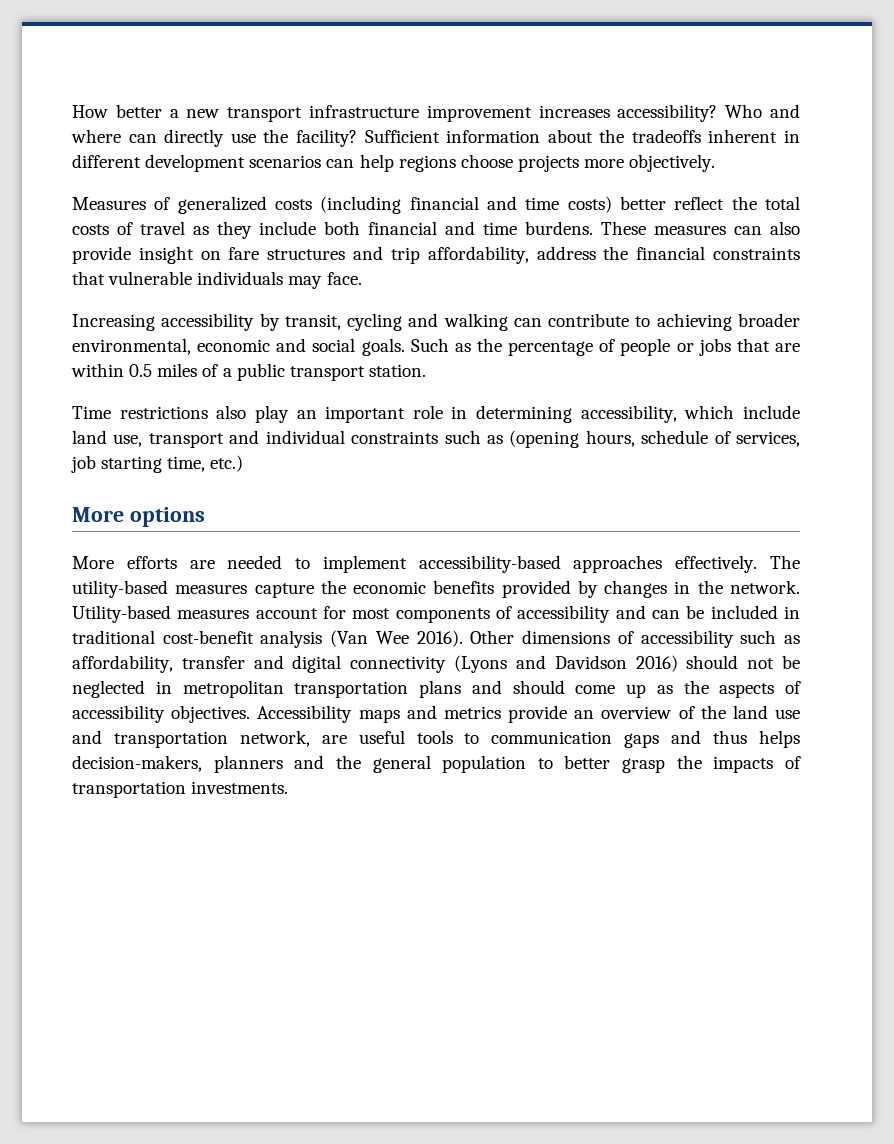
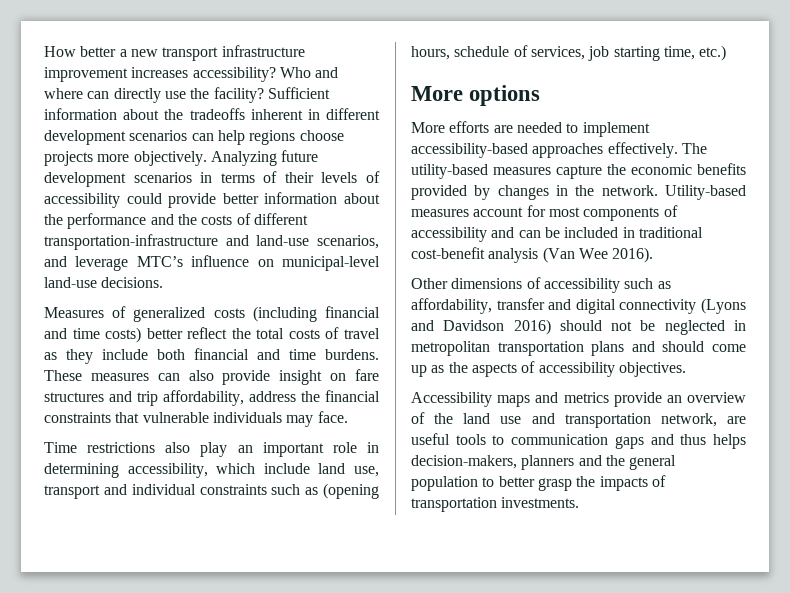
(716, 163) none -> [210,150,319,166] [44,171,380,187] [44,192,380,208] [44,213,308,229] [44,234,380,250] [44,255,380,271] [44,277,164,288] Analyzing future development scenarios in terms of their levels of accessibility could provide better information about the performance and the costs of different transportation-infrastructure and land-use scenarios, and leverage MTC’s influence on municipal-level land-use decisions.
[72,313,800,331] [72,338,800,356] [71,363,426,381] // Increasing accessibility by transit, cycling and walking can contribute to achieving broader environmental, economic and social goals. Such as the percentage of people or jobs that are within 0.5 miles of a public transport station. -> (348, 417) none
(463, 638) none -> (654, 255) //
(251, 714) none -> (686, 369) //

